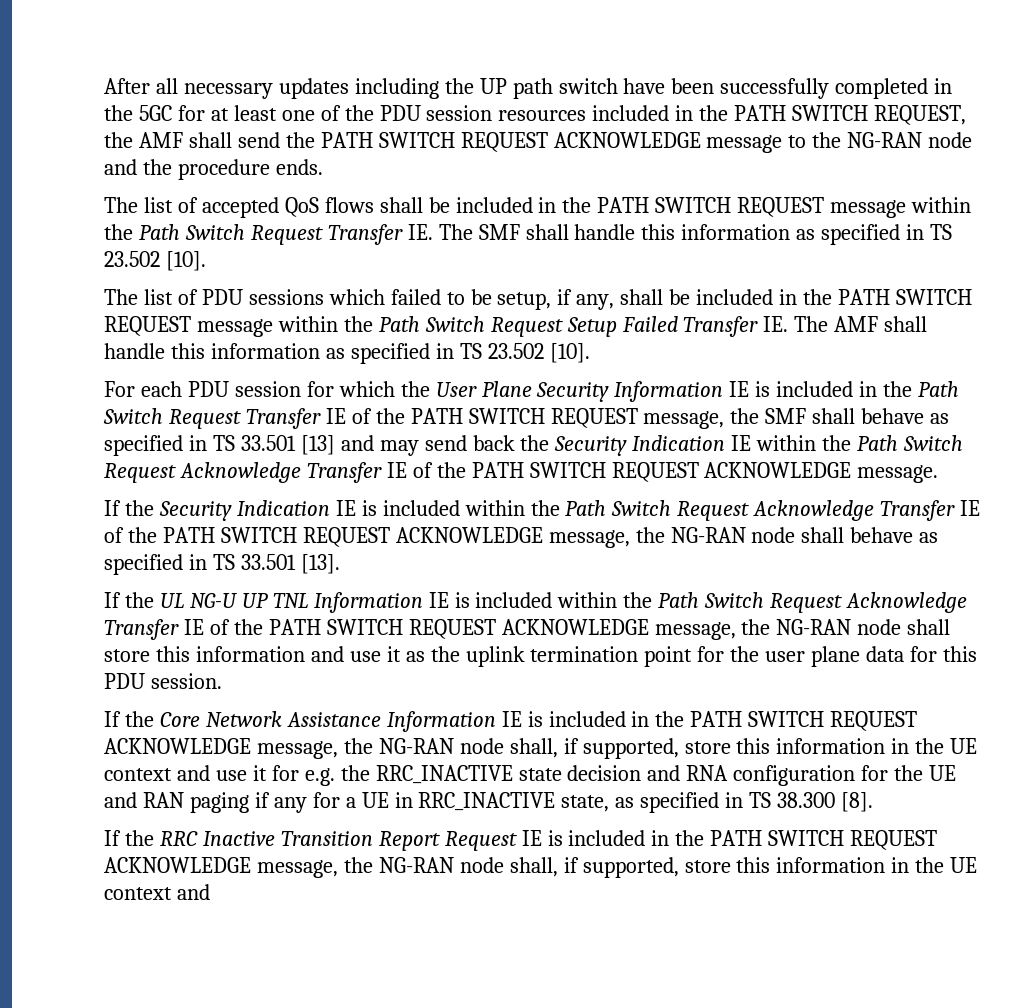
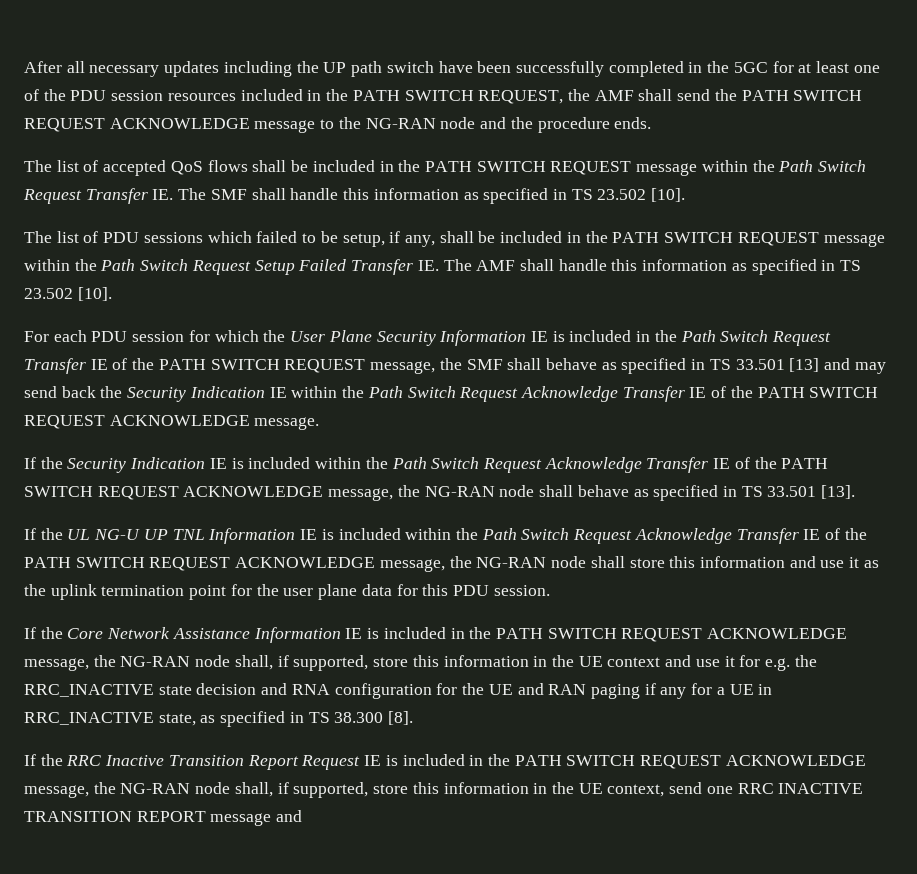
[104,887,172,900] context -> [607,782,864,797] [24,811,272,826] context, send one RRC INACTIVE TRANSITION REPORT message

